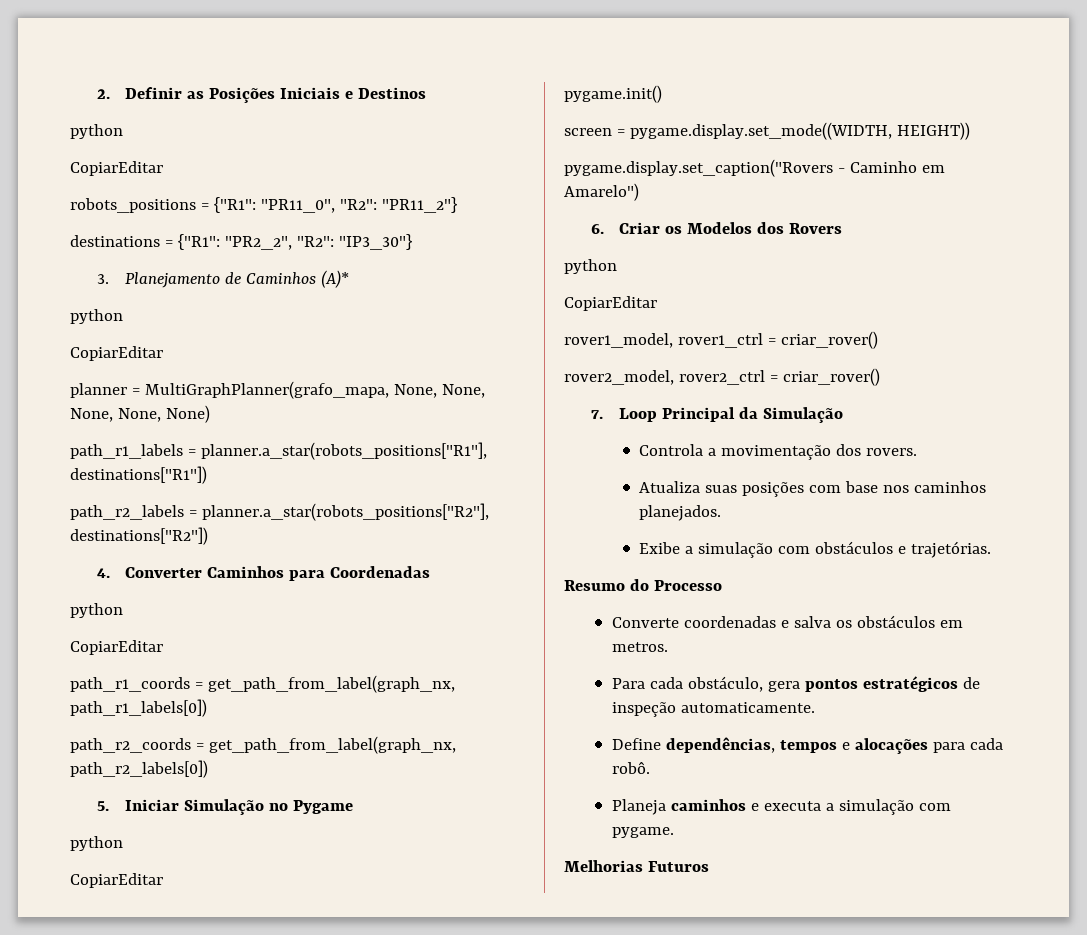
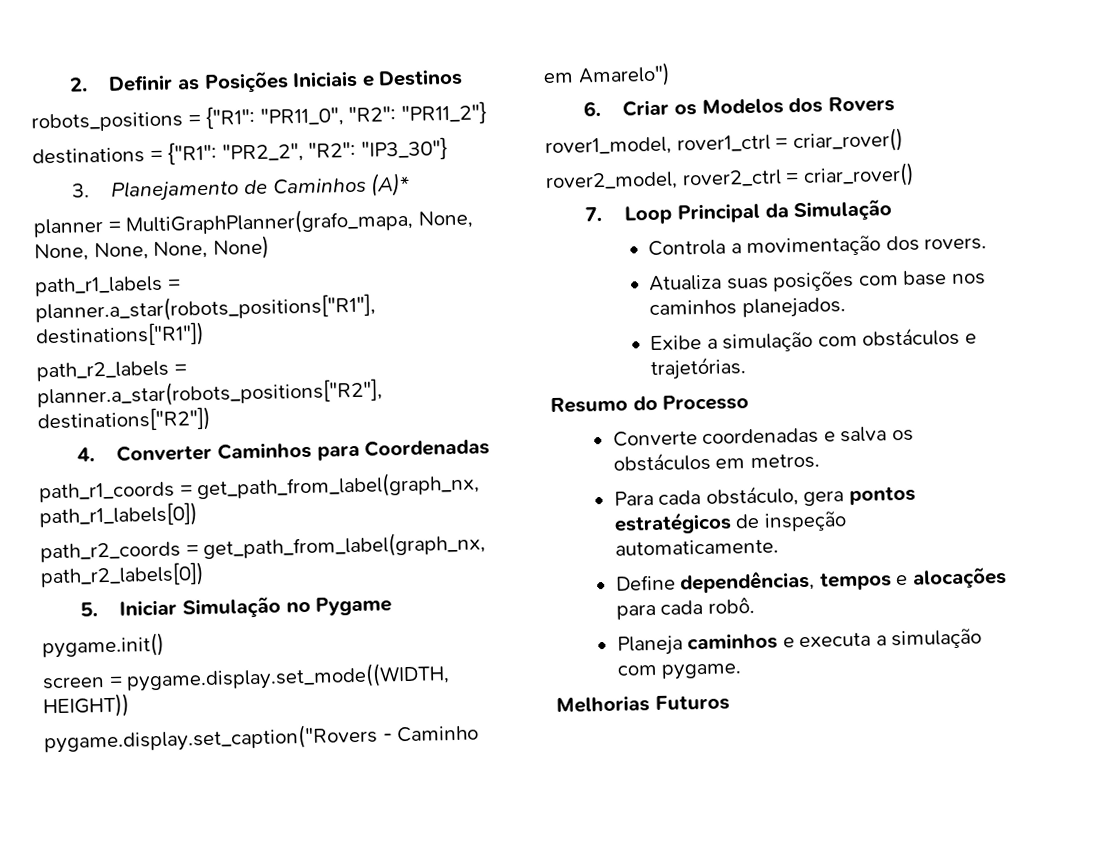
[70,124,123,139] [70,161,163,176] // python // CopiarEditar -> (464, 77) none
[70,309,123,324] [70,346,163,361] // python // CopiarEditar -> (411, 184) none
[70,603,123,618] [70,640,163,655] // python // CopiarEditar -> (491, 447) none
[70,836,123,851] [70,873,163,888] // python // CopiarEditar -> (393, 606) none
[564,259,617,274] [564,296,657,311] // python // CopiarEditar -> (895, 104) none

